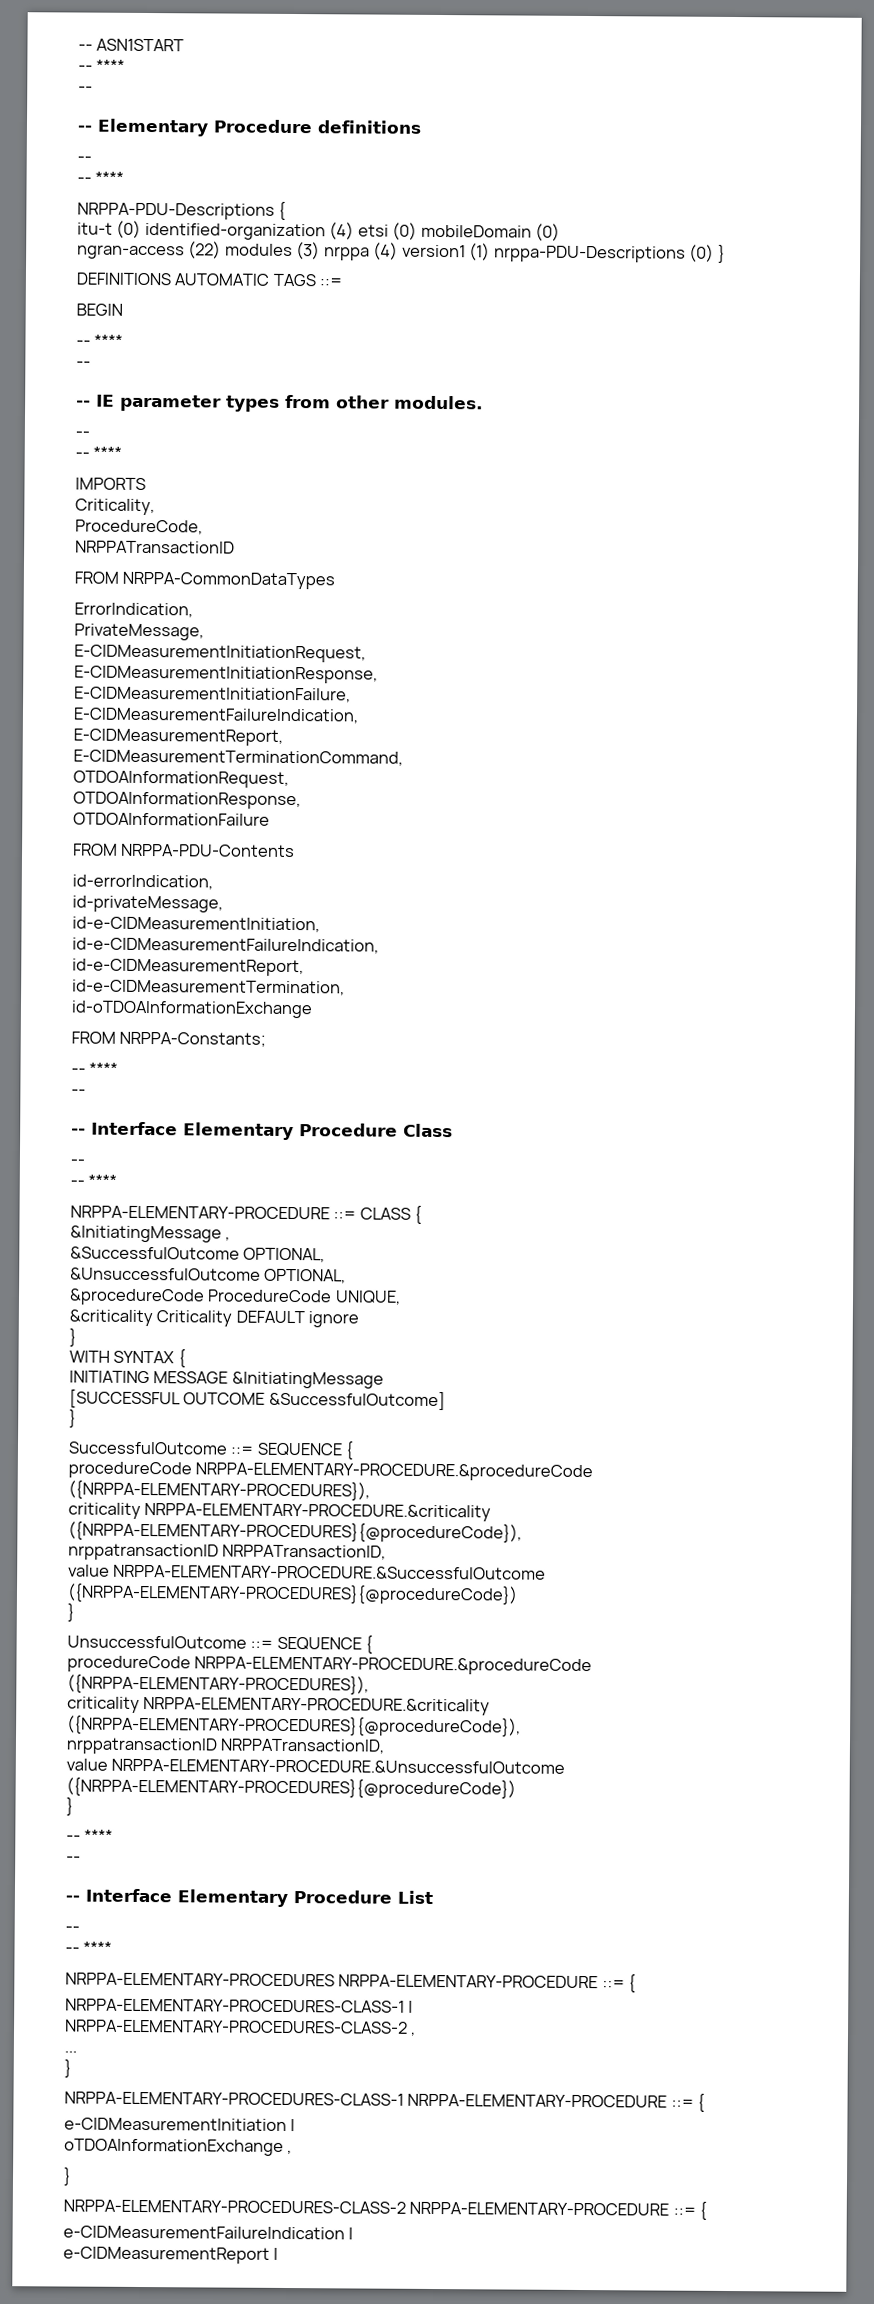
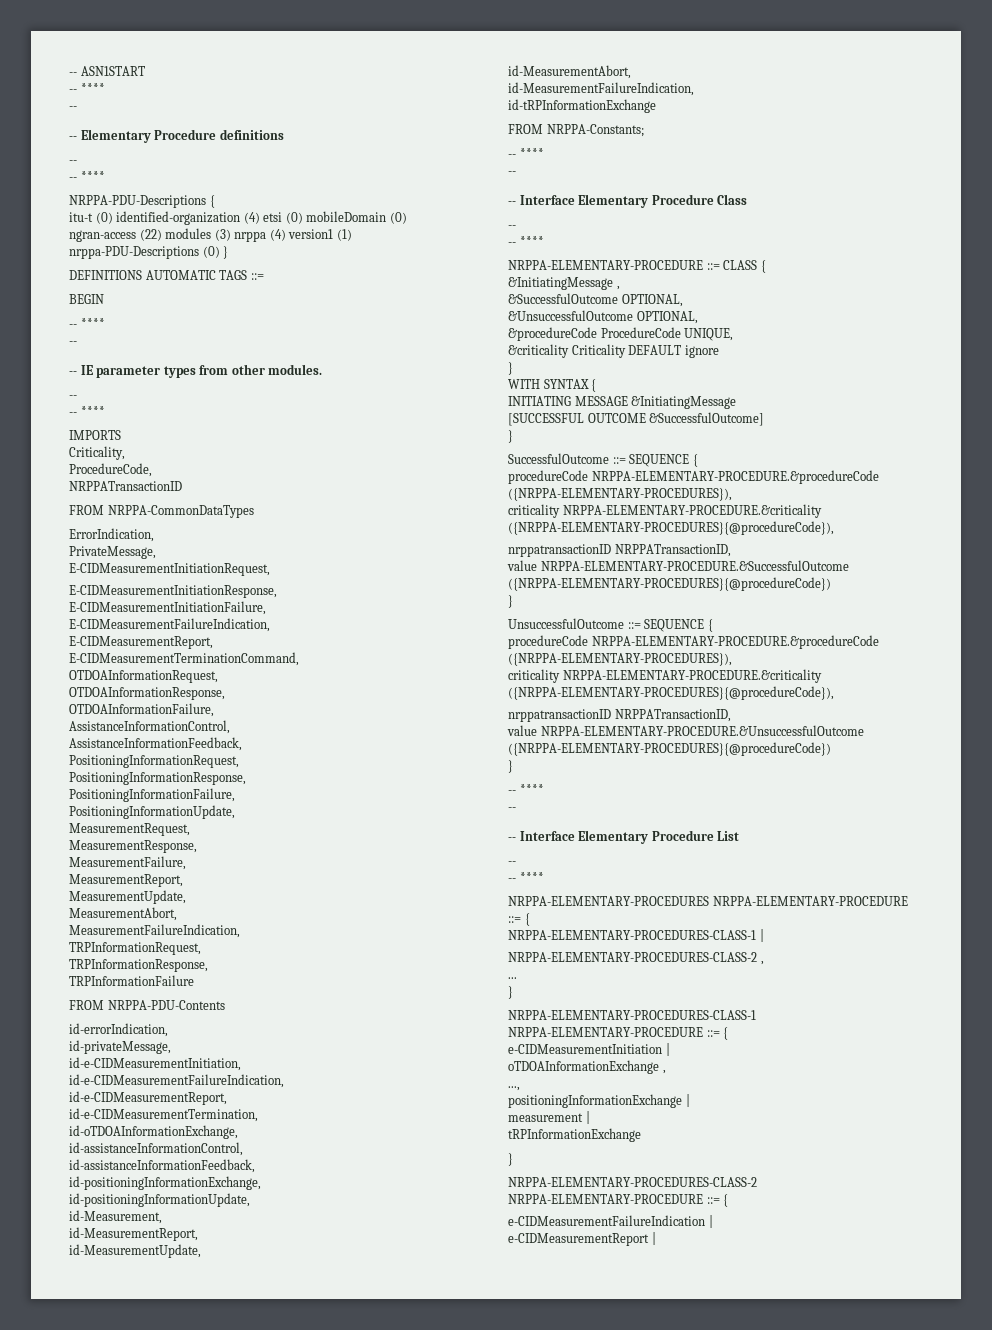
[73,812,270,826] OTDOAInformationFailure -> [69,703,214,717] [69,720,230,734] [69,737,242,751] [69,755,239,768] [69,772,246,785] [69,788,235,802] [69,805,235,819] [69,823,190,836] [69,840,197,853] [69,856,186,870] [69,874,183,887] [69,890,186,904] [69,907,177,921] [69,924,240,938] [69,942,201,955] [69,959,208,972] [69,975,194,986] OTDOAInformationFailure, // AssistanceInformationControl, // AssistanceInformationFeedback, // PositioningInformationRequest, // PositioningInformationResponse, // PositioningInformationFailure, // PositioningInformationUpdate, // MeasurementRequest, // MeasurementResponse, // MeasurementFailure, // MeasurementReport, // MeasurementUpdate, // MeasurementAbort, // MeasurementFailureIndication, // TRPInformationRequest, // TRPInformationResponse, // TRPInformationFailure
[71,1000,313,1019] id-oTDOAInformationExchange -> [69,1125,238,1139] [69,1142,243,1156] [69,1159,255,1173] [69,1176,261,1190] [69,1193,250,1207] [69,1210,162,1224] [69,1227,198,1241] [69,1244,201,1258] [508,65,631,79] [508,82,694,96] [508,99,656,113] id-oTDOAInformationExchange, // id-assistanceInformationControl, // id-assistanceInformationFeedback, // id-positioningInformationExchange, // id-positioningInformationUpdate, // id-Measurement, // id-MeasurementReport, // id-MeasurementUpdate, // id-MeasurementAbort, // id-MeasurementFailureIndication, // id-tRPInformationExchange
(293, 2152) none -> [508,1086,520,1091] [508,1094,690,1108] [508,1111,590,1124] [508,1128,641,1142] // ..., // positioningInformationExchange | // measurement | // tRPInformationExchange

